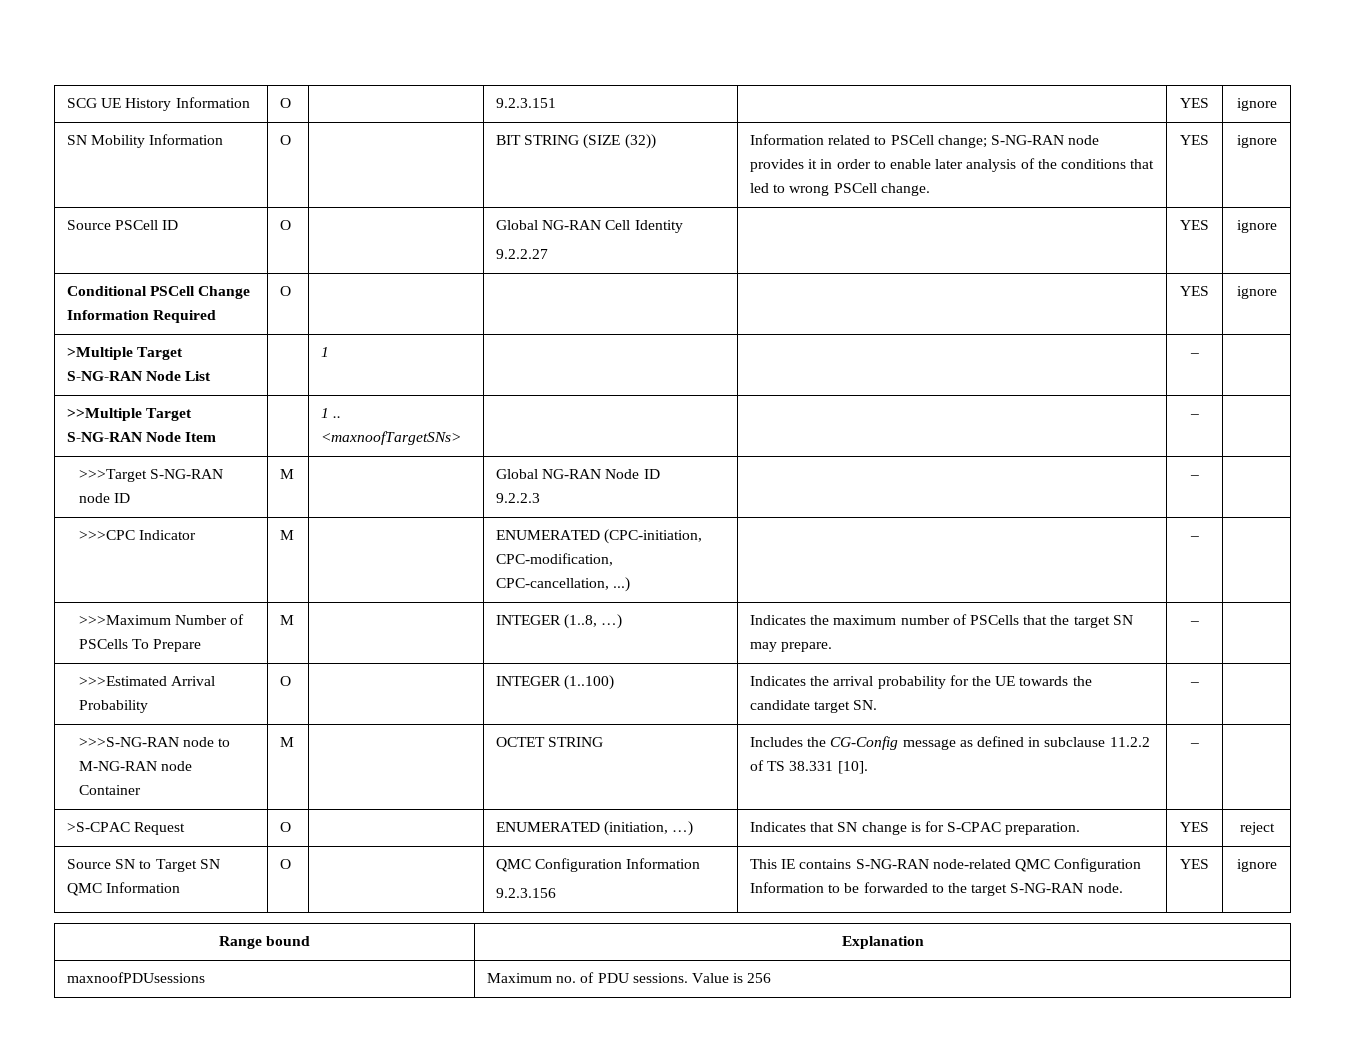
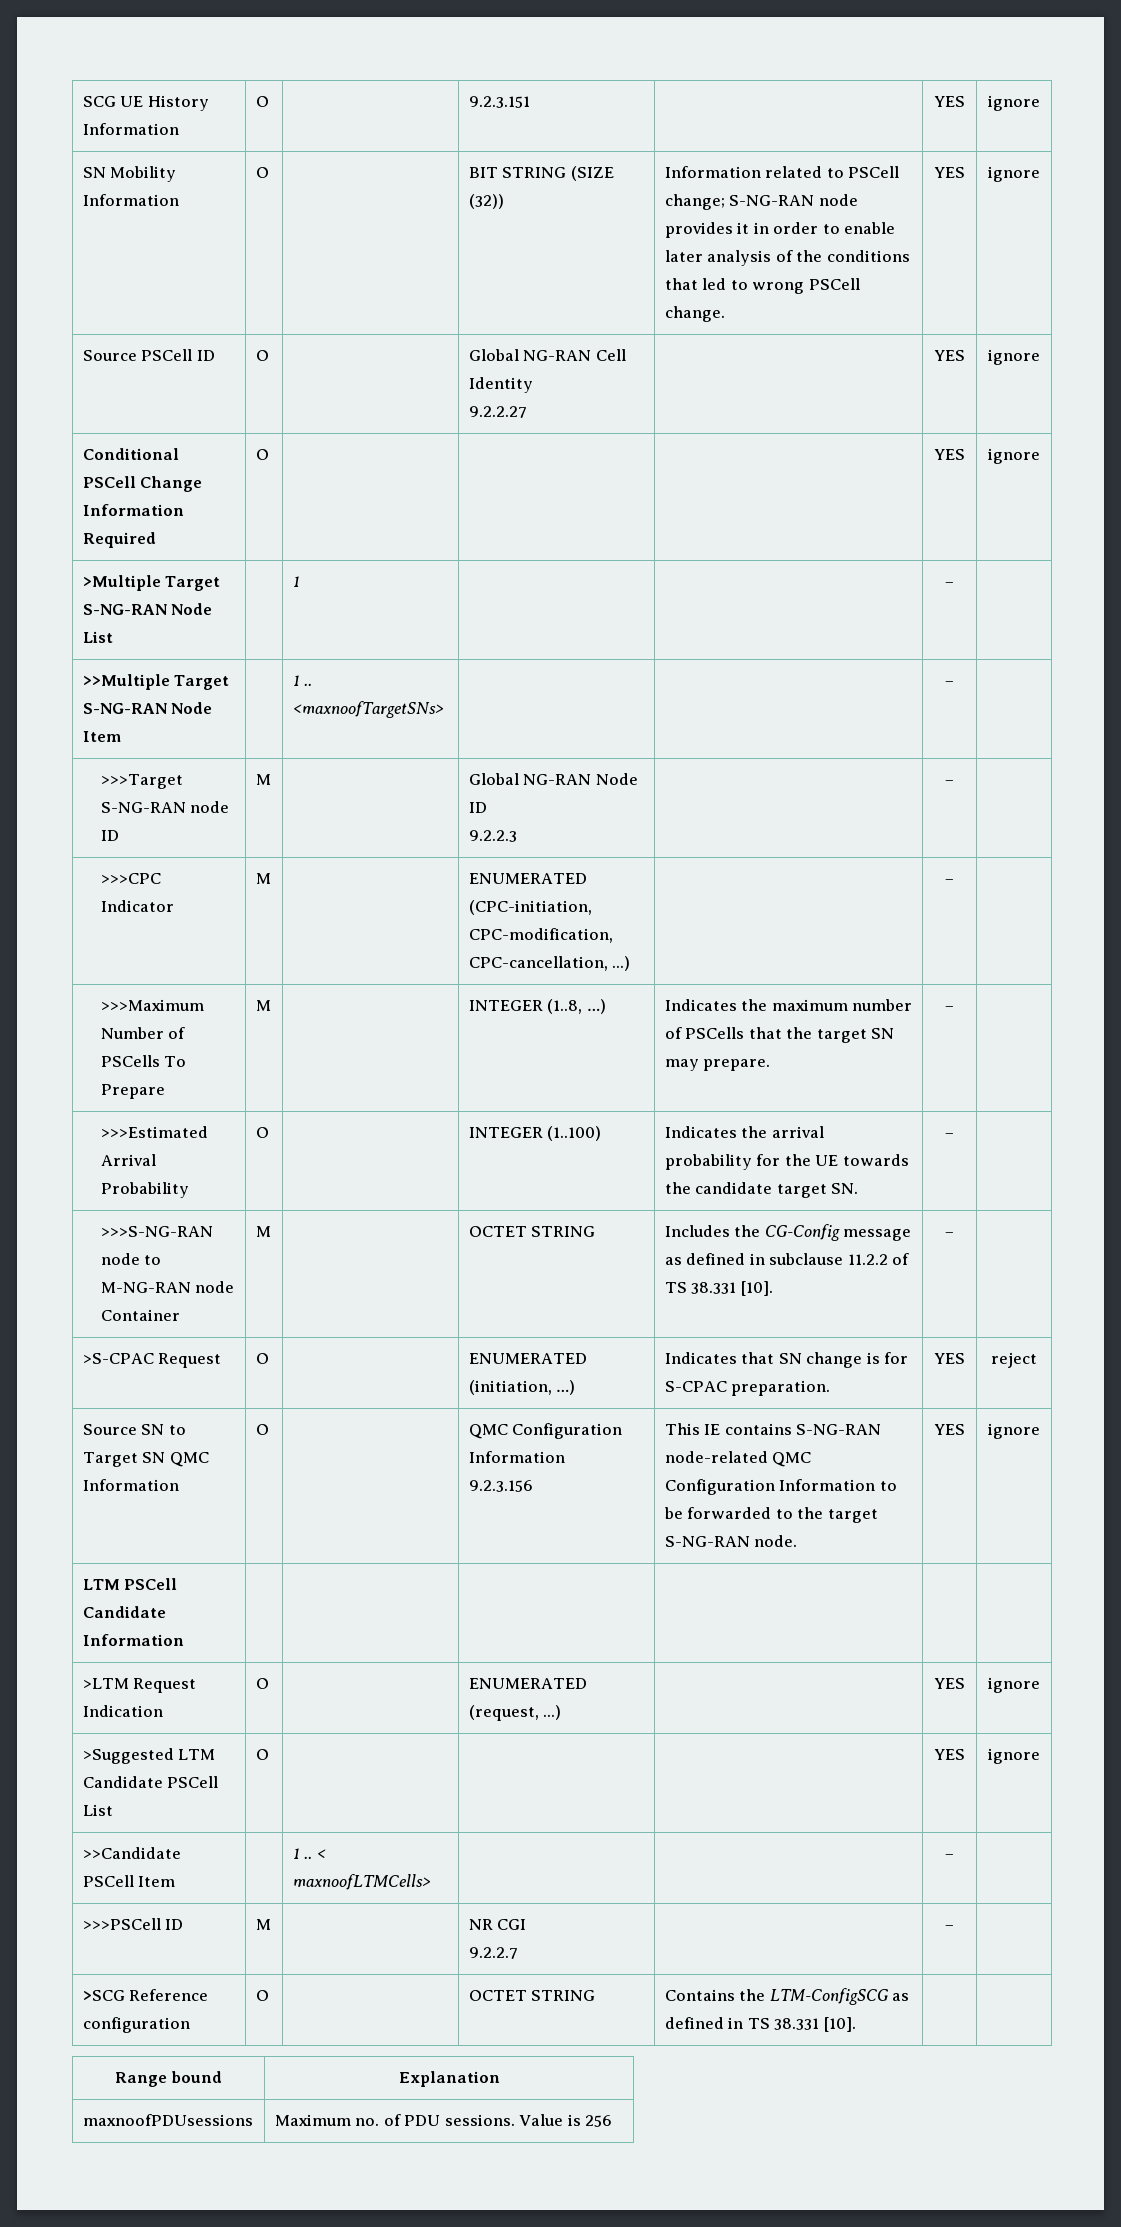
(1277, 865) none -> [82,1578,178,1590] [82,1606,166,1618] [82,1634,184,1646] [82,1678,197,1693] [82,1705,163,1717] [255,1678,269,1689] [468,1678,587,1689] [468,1705,562,1721] [934,1678,965,1689] [988,1677,1040,1693] [82,1748,216,1764] [82,1776,219,1788] [82,1804,113,1816] [255,1749,269,1760] [934,1749,965,1760] [988,1748,1040,1764] [82,1847,181,1859] [82,1875,176,1887] [292,1848,326,1859] [292,1874,431,1890] [945,1854,954,1859] [82,1918,184,1930] [255,1919,271,1930] [468,1919,527,1930] [468,1947,518,1959] [945,1925,954,1930] [82,1989,209,2001] [82,2017,190,2033] [255,1990,269,2001] [468,1990,596,2001] [664,1988,910,2005] [664,2017,856,2032] // LTM PSCell Candidate Information | | | | | | // >LTM Request Indication | O | | ENUMERATED (request, ...) | | YES | ignore // >Suggested LTM Candidate PSCell List | O | | | | YES | ignore // >>Candidate PSCell Item | | 1 .. < maxnoofLTMCells> | | | – | // >>>PSCell ID | M | | NR CGI // 9.2.2.7 | | – | // >SCG Reference configuration | O | | OCTET STRING | Contains the LTM-ConfigSCG as defined in TS 38.331 [10]. | |

